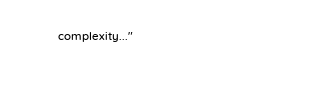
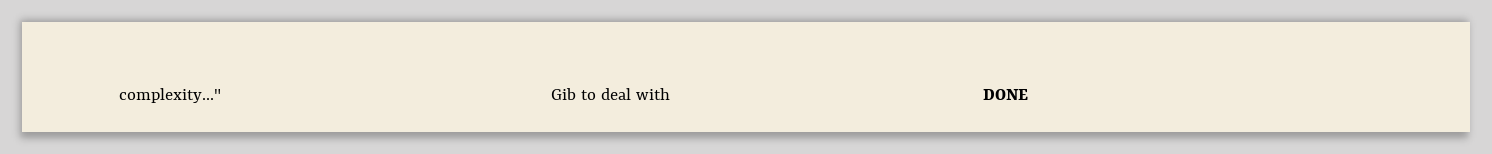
(133, 37) none -> [551,88,670,100] [983,89,1028,100] // Gib to deal with // DONE

